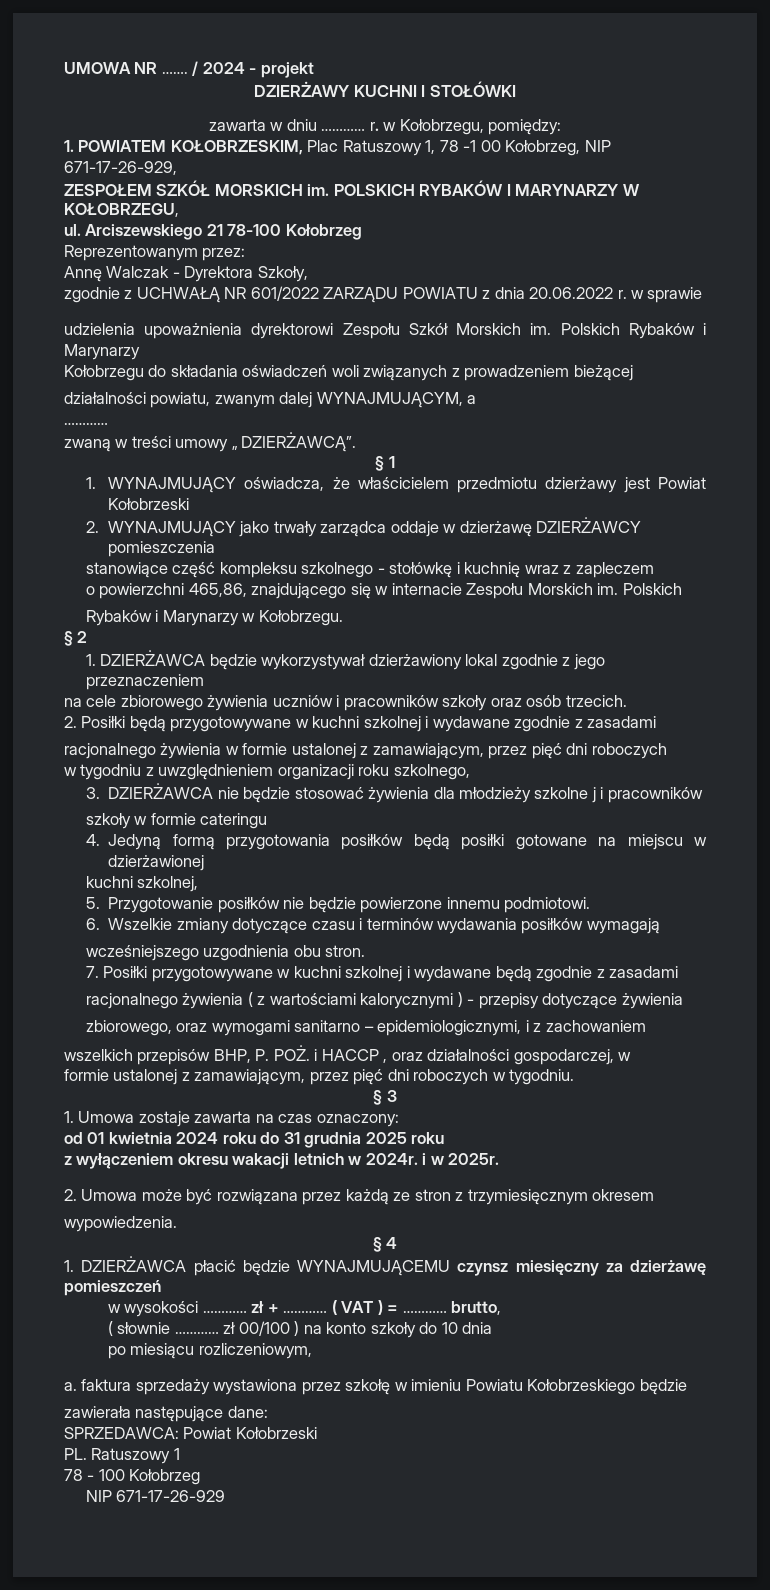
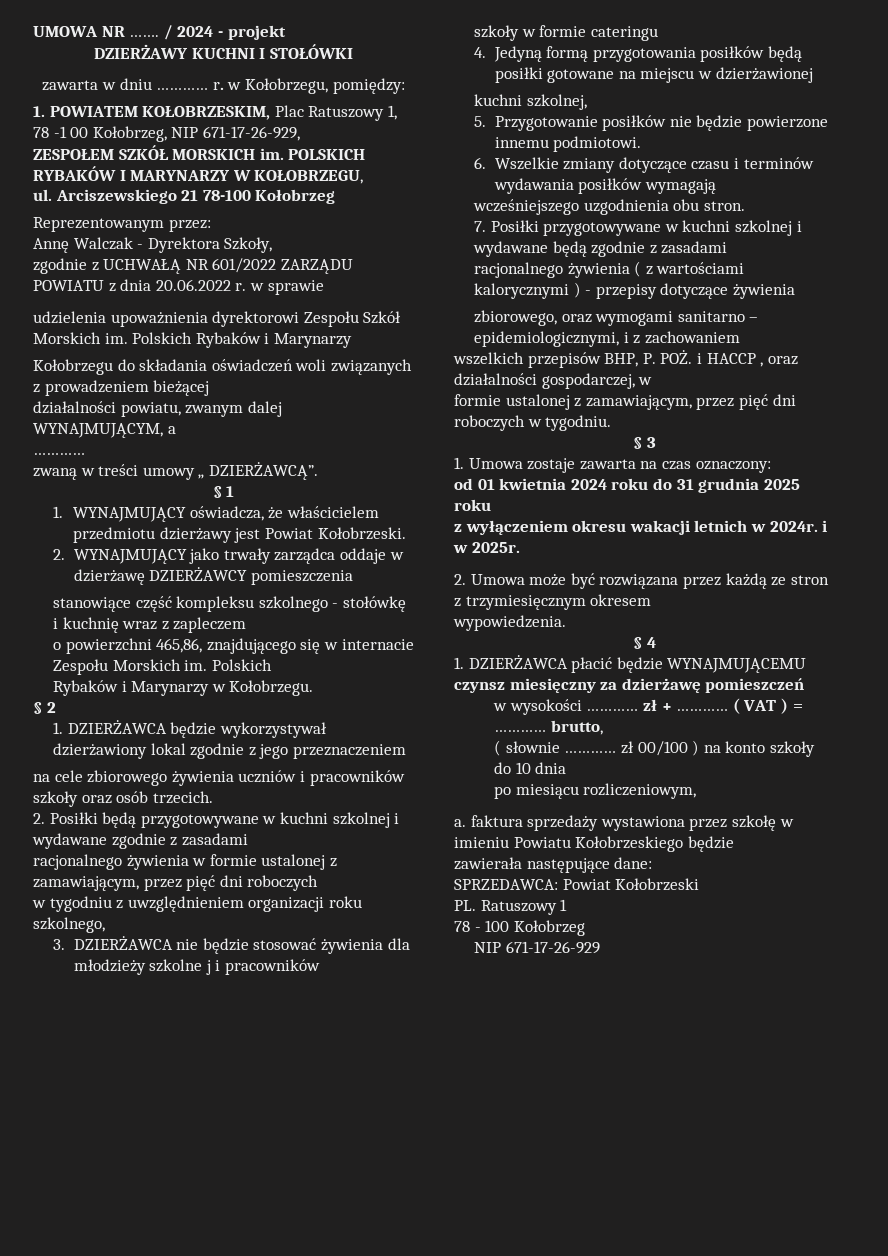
[107,498,189,510] Kołobrzeski -> [317,527,406,540] Kołobrzeski.

